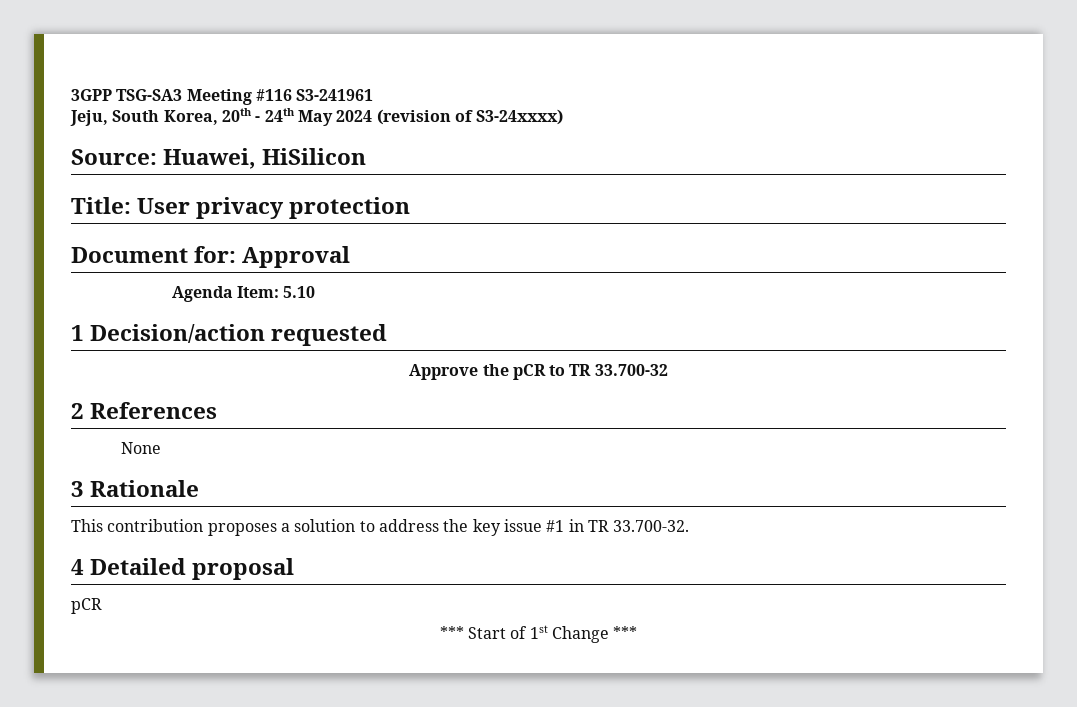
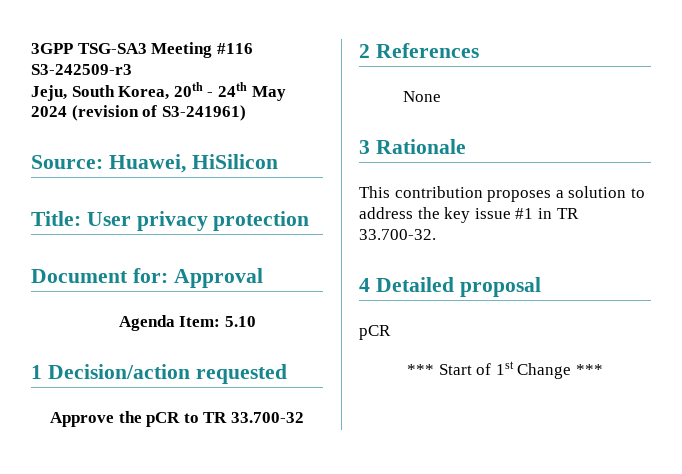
[296,89,374,101] S3-241961 -> [31,64,132,75] S3-242509-r3
[476,109,564,125] S3-24xxxx) -> [161,105,246,121] S3-241961)

